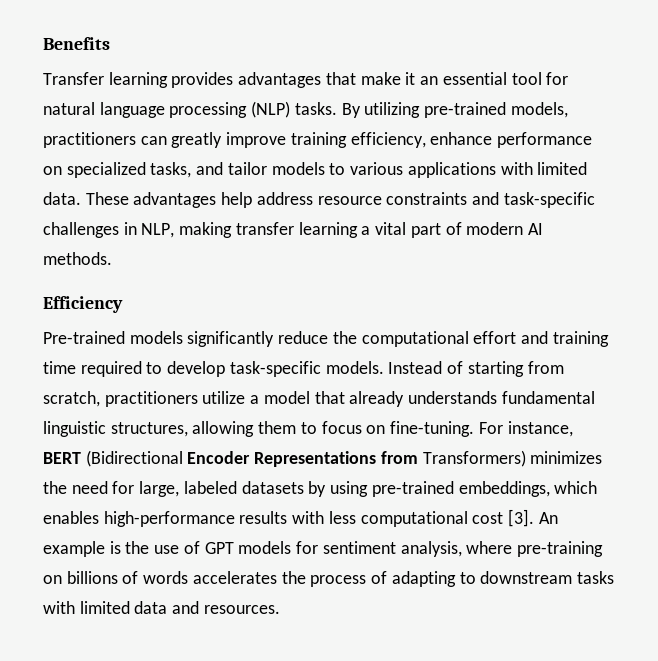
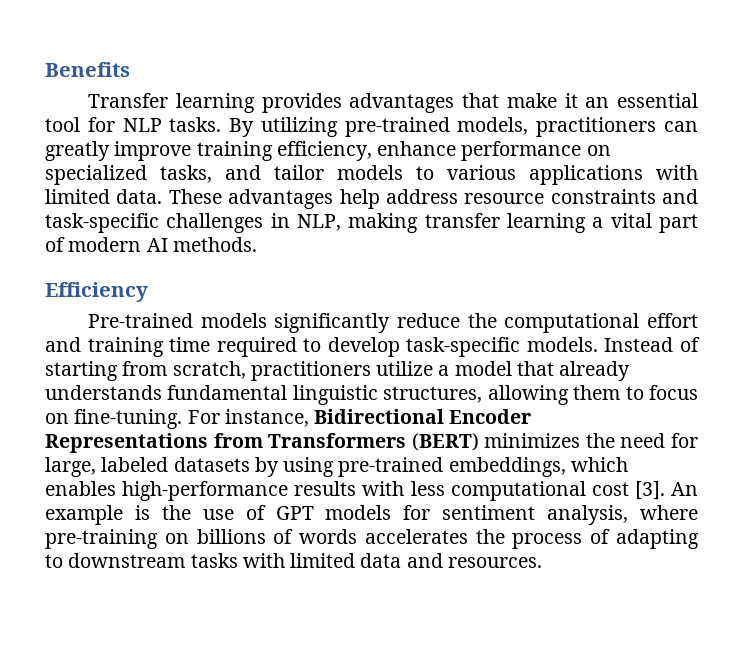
[43,101,291,118] natural language processing (NLP) -> [122,118,162,132] NLP
[43,450,183,467] BERT (Bidirectional -> [314,409,445,424] Bidirectional
[422,450,526,467] Transformers) -> [268,433,479,451] Transformers (BERT)

